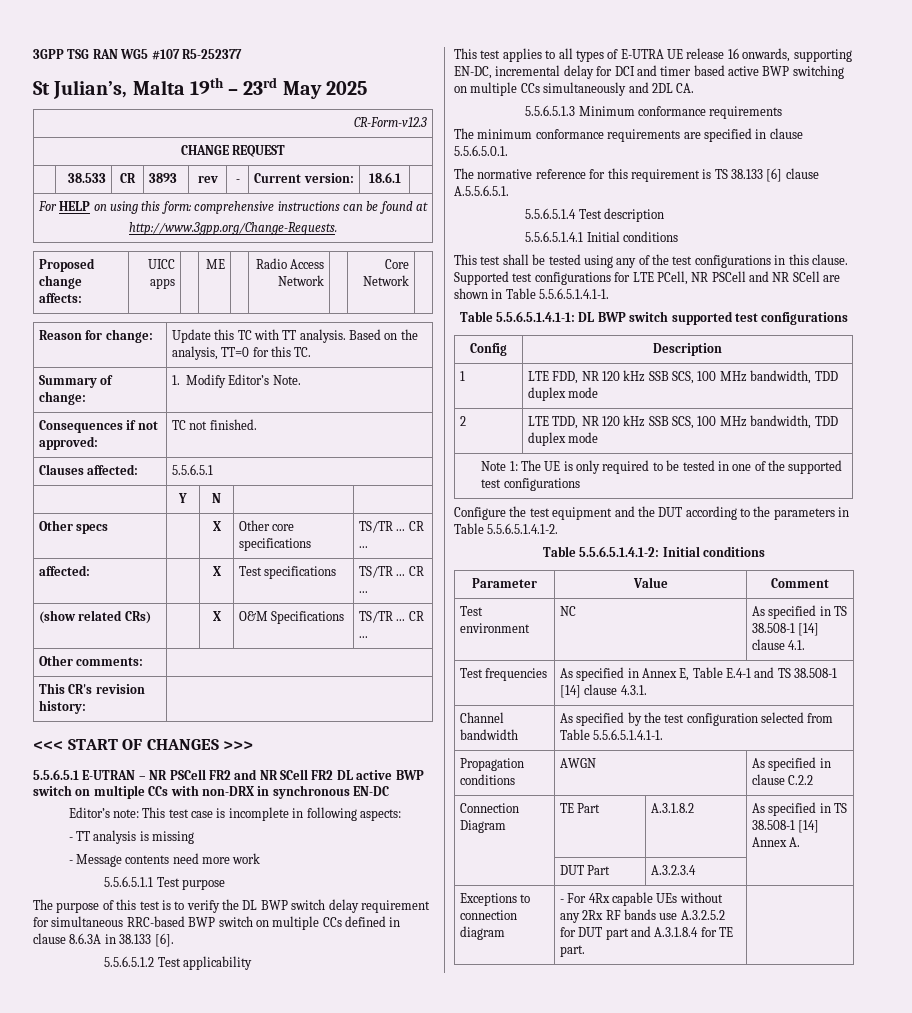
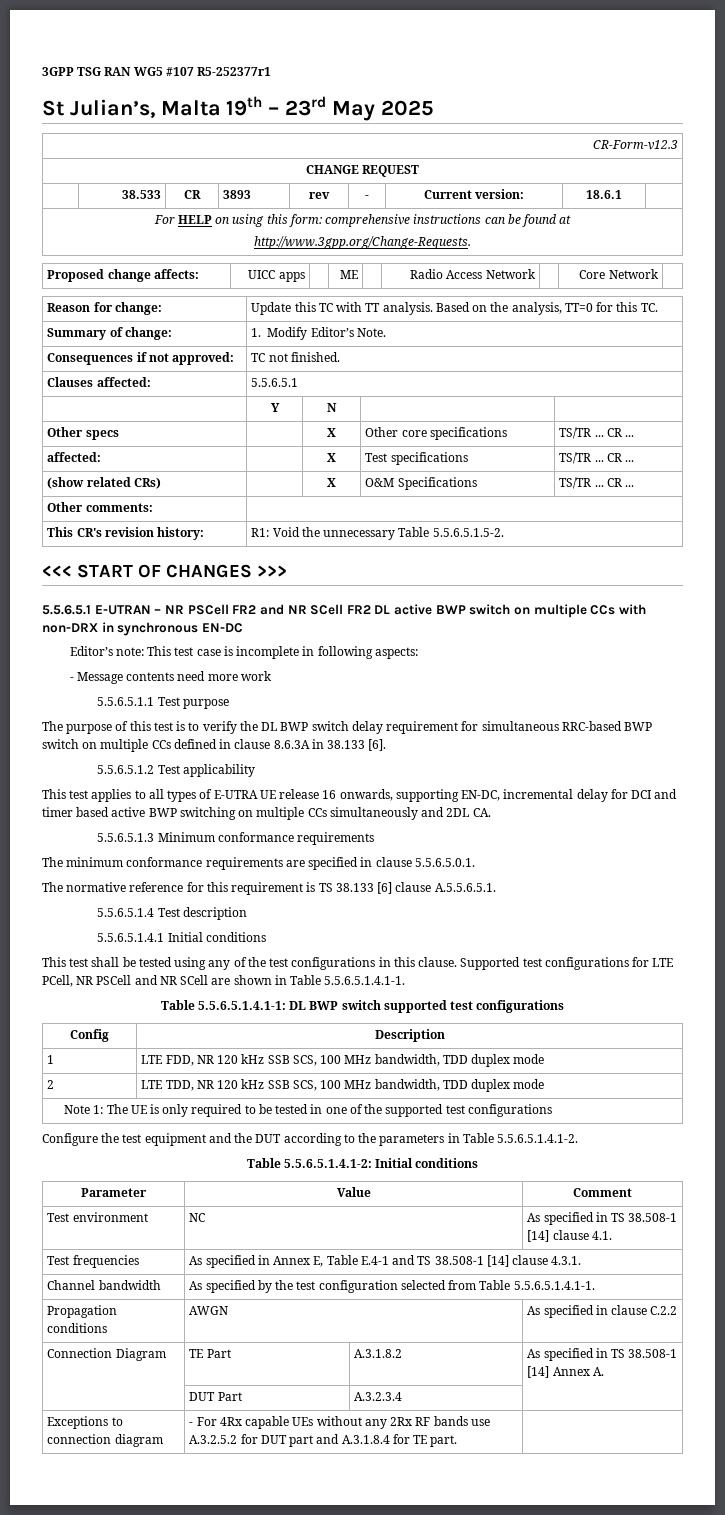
[181,49,242,59] R5-252377 -> [197,67,272,76] R5-252377r1
(86, 707) none -> [251,527,504,540] R1: Void the unnecessary Table 5.5.6.5.1.5-2.
[68,830,195,844] // - TT analysis is missing -> (418, 653) none

